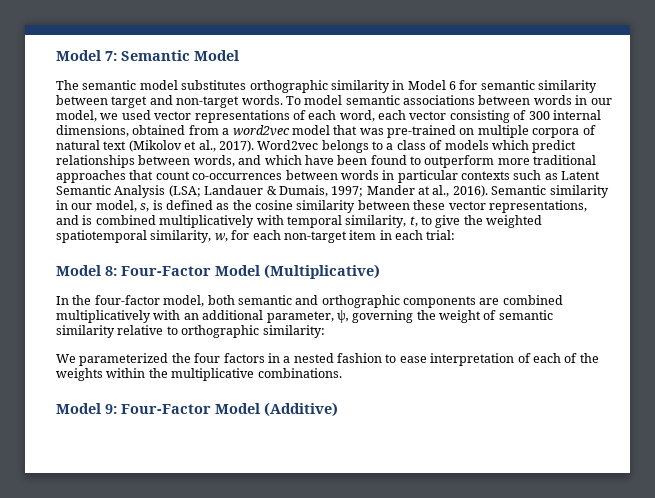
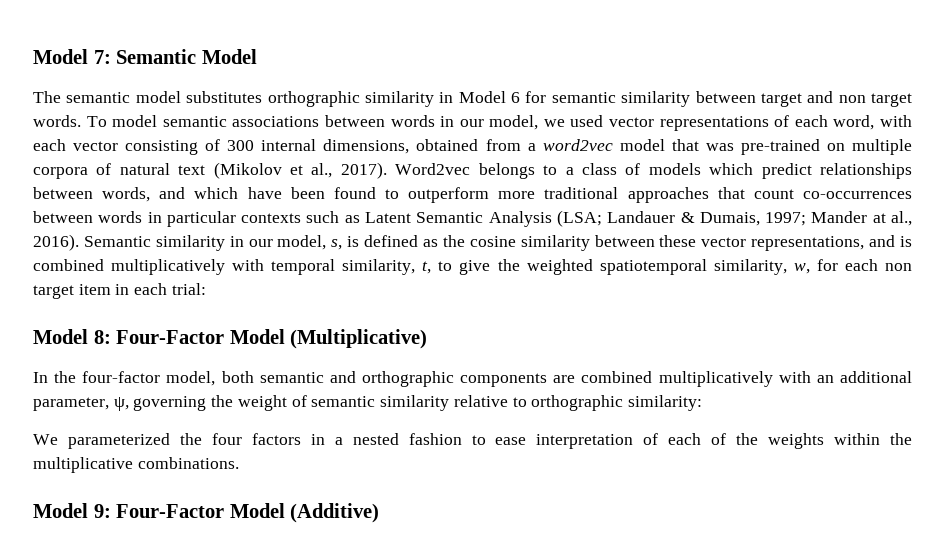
[176,96,240,108] non-target -> [838,93,912,107] non target
(375, 116) none -> [880,115,913,127] with
[283,231,347,243] non-target -> [885,263,913,271] [33,285,74,299] non target

